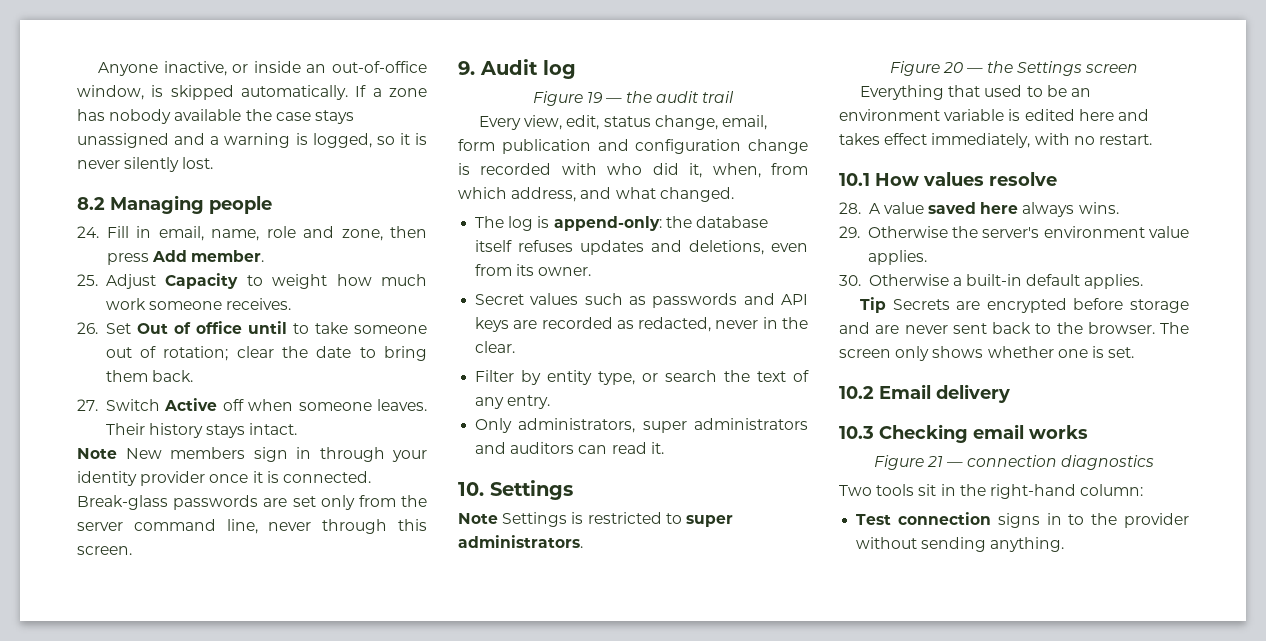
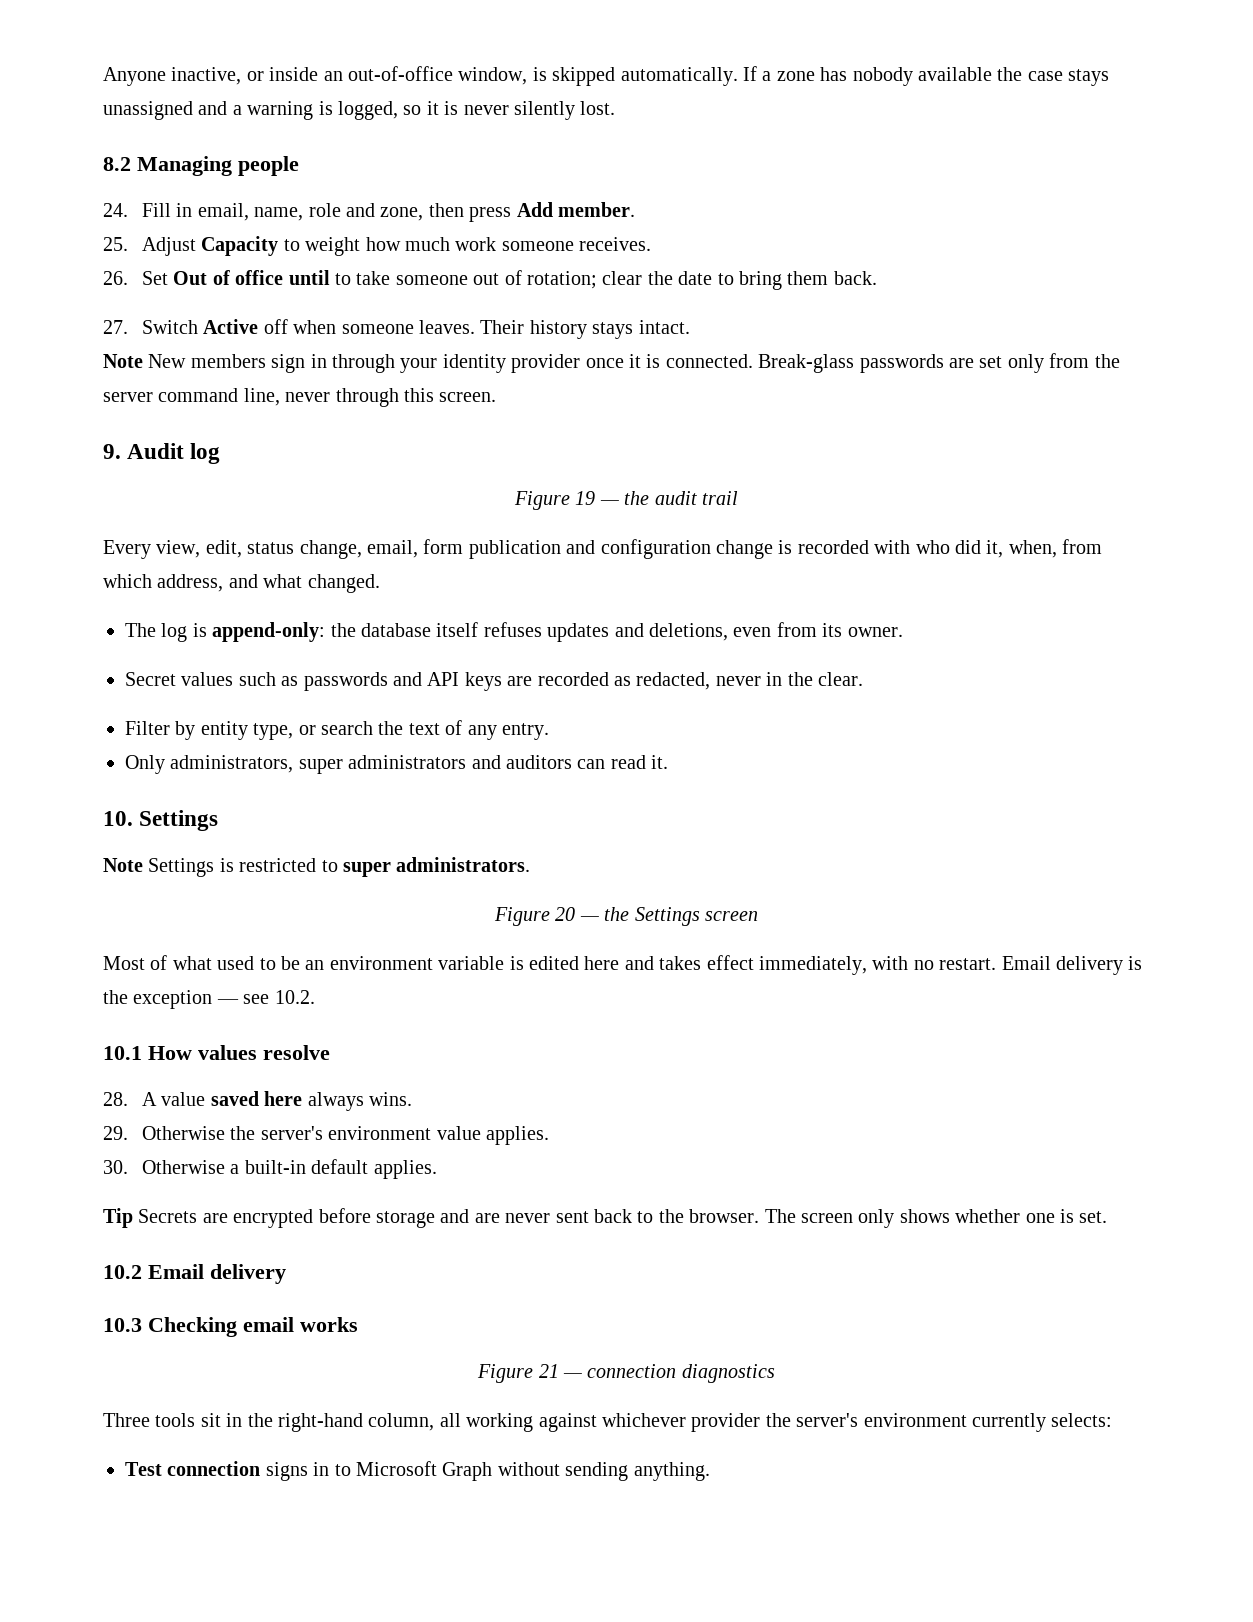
[860,85,981,100] Everything that -> [103,955,212,970] Most of what
(1152, 139) none -> [1001,956,1143,975] [103,990,315,1009] Email delivery is the exception — see 10.2.
[839,485,872,496] Two -> [103,1413,150,1427] Three
[1080,484,1144,496] column: -> [368,1413,1113,1432] column, all working against whichever provider the server's environment currently selects:
[1091,513,1189,528] the provider -> [356,1461,493,1481] Microsoft Graph

